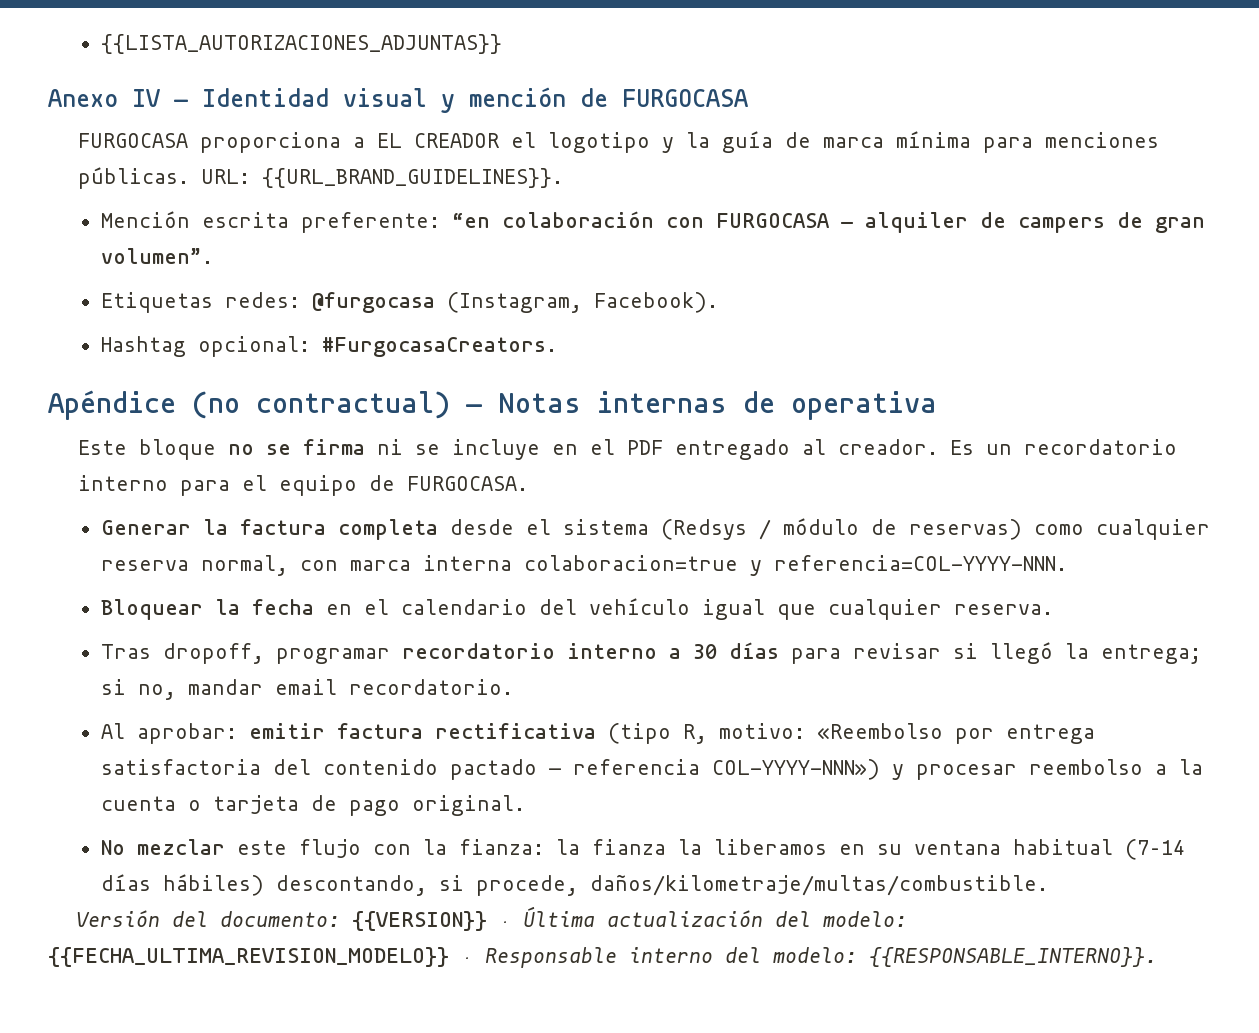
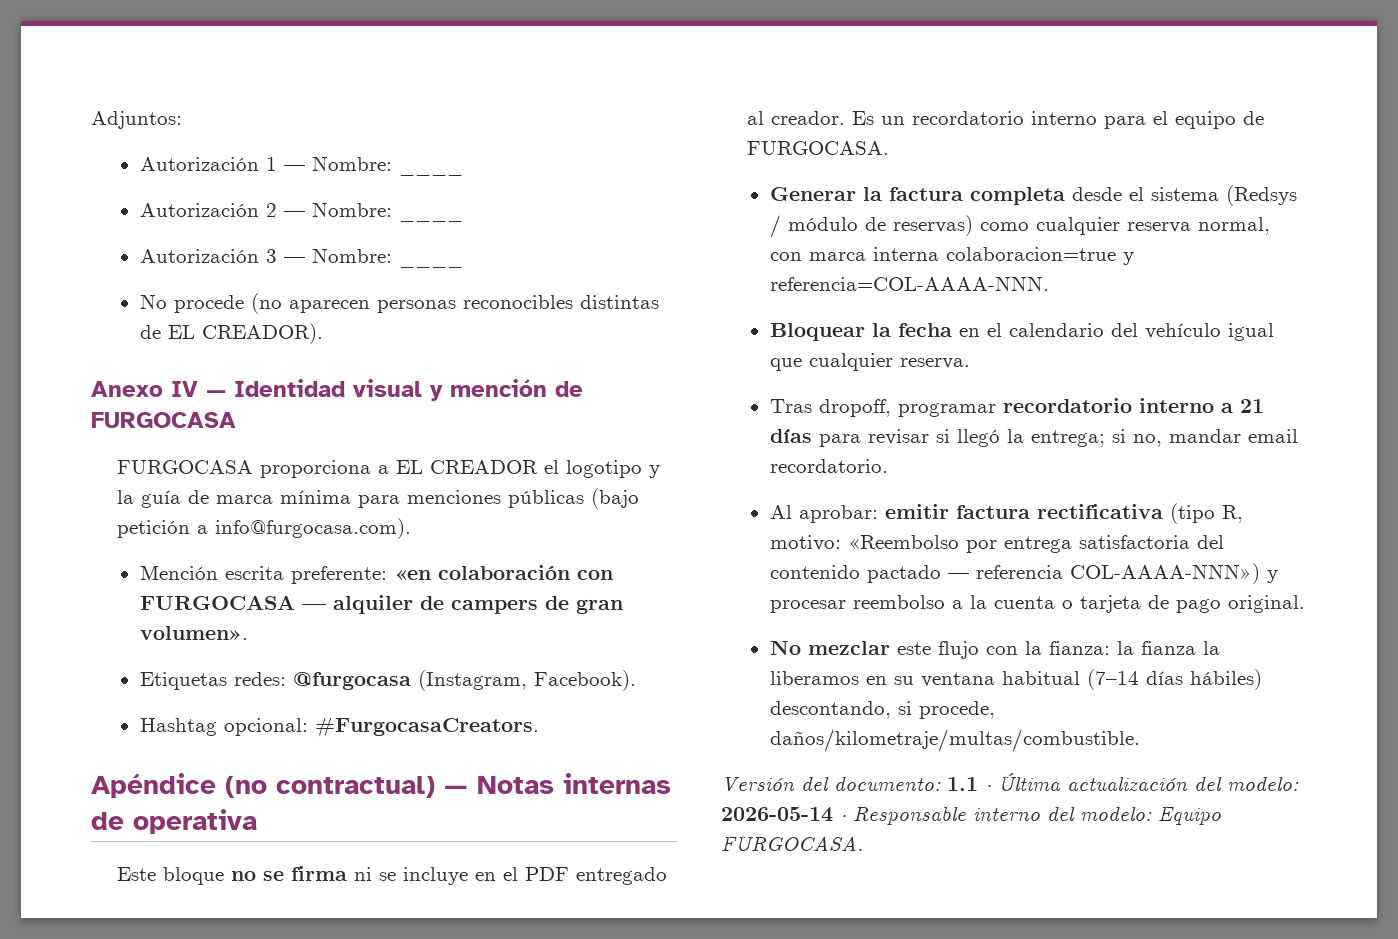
[101,34,503,54] {{LISTA_AUTORIZACIONES_ADJUNTAS}} -> [91,111,182,129] [139,156,392,171] [398,171,463,176] [139,202,392,217] [398,217,463,222] [139,248,392,263] [398,263,463,268] [139,293,659,314] [139,323,323,344] Adjuntos: // Autorización 1 — Nombre: ____ // Autorización 2 — Nombre: ____ // Autorización 3 — Nombre: ____ // No procede (no aparecen personas reconocibles distintas de EL CREADOR).
[77,167,563,189] públicas. URL: {{URL_BRAND_GUIDELINES}}. -> [508,488,640,509] [117,518,412,539] públicas (bajo petición a info@furgocasa.com).
[452,213,491,228] “en -> [393,570,431,580] «en
[101,248,214,264] volumen”. -> [139,626,248,640] volumen».
[774,555,1068,571] referencia=COL-YYYY-NNN. -> [769,276,1049,291] referencia=COL-AAAA-NNN.
[693,644,718,659] 30 -> [1239,399,1264,413] 21
[712,759,881,780] COL-YYYY-NNN») -> [1069,563,1260,584] COL-AAAA-NNN»)
[352,911,488,931] {{VERSION}} -> [947,777,978,791] 1.1
[48,947,449,967] {{FECHA_ULTIMA_REVISION_MODELO}} -> [721,807,833,822] 2026-05-14
[869,947,1157,967] {{RESPONSABLE_INTERNO}}. -> [1158,805,1221,825] [721,835,863,851] Equipo FURGOCASA.

